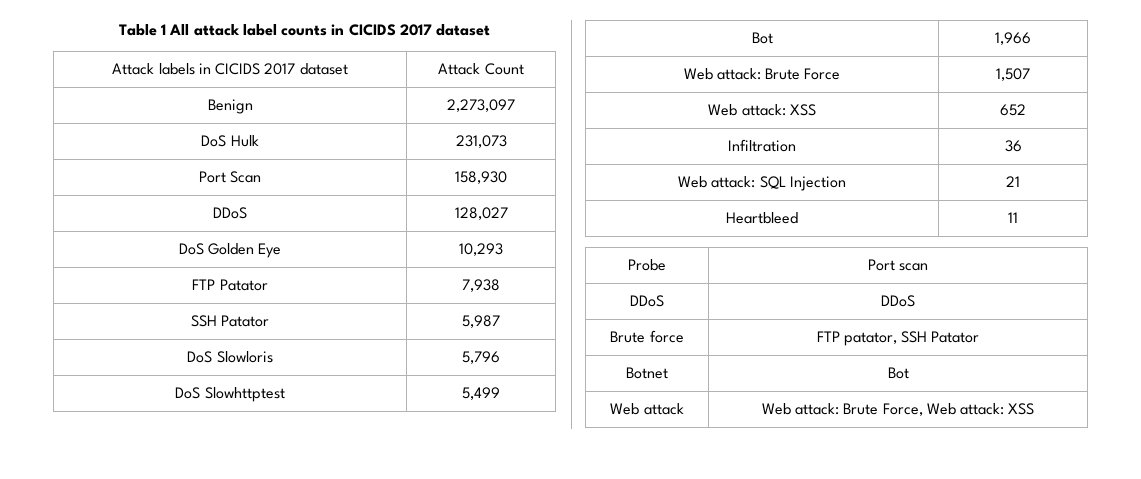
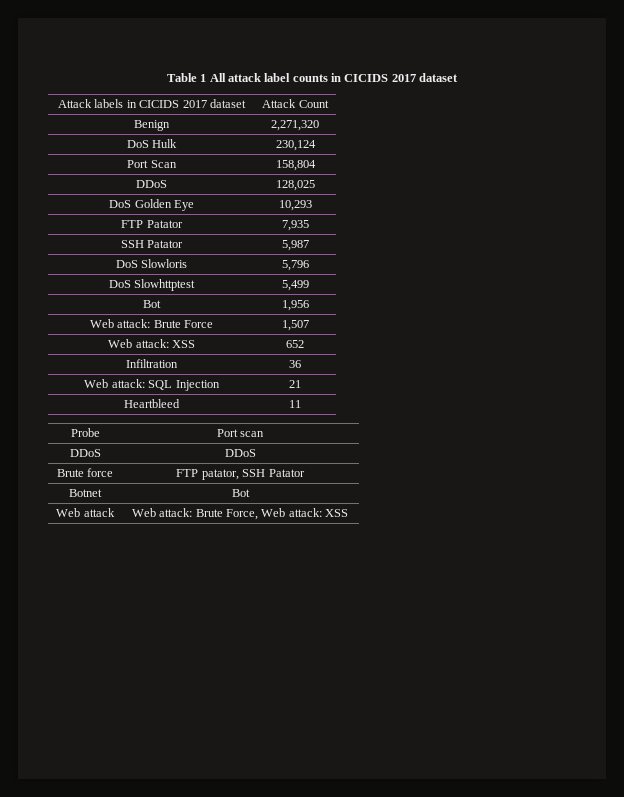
[447,99,515,112] 2,273,097 -> [271,120,319,131] 2,271,320
[455,135,507,148] 231,073 -> [275,140,316,151] 230,124
[455,171,507,184] [213,207,247,219] [454,207,508,220] 158,930 // DDoS | 128,027 -> [275,160,316,171] [136,180,167,188] [275,180,315,191] 158,804 // DDoS | 128,025
[462,279,500,292] 7,938 -> [281,220,309,231] 7,935
[995,32,1031,45] 1,966 -> [281,300,309,311] 1,956

